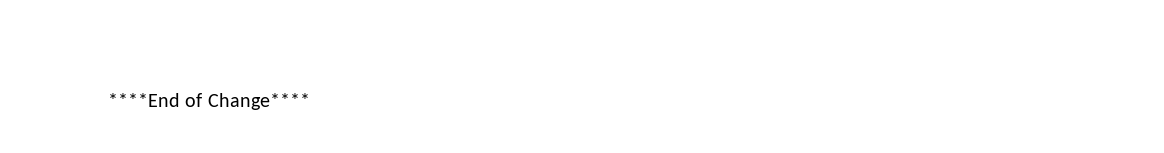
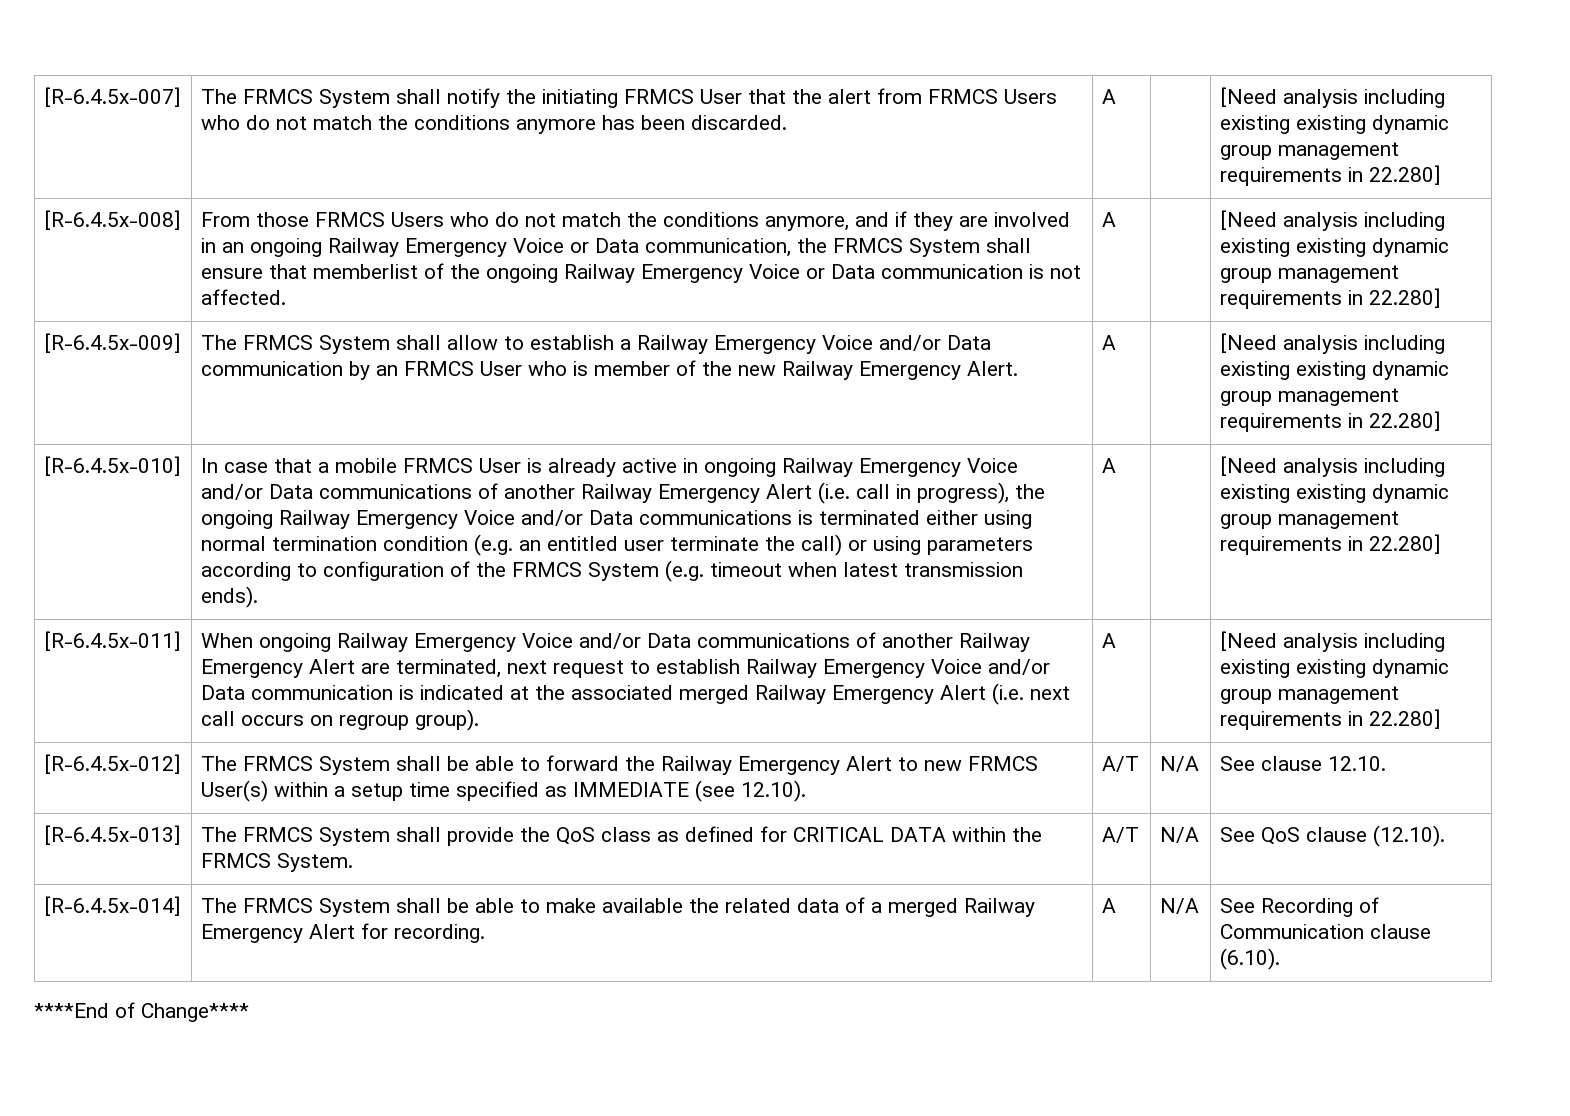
(108, 100) none -> [43,87,181,107] [200,88,1057,108] [200,115,787,134] [1101,89,1116,104] [1219,87,1445,108] [1219,115,1449,134] [1219,142,1399,160] [1219,165,1441,186] [43,210,181,230] [200,211,1070,231] [200,238,1031,257] [200,263,1081,283] [200,289,286,305] [1101,212,1116,227] [1219,210,1445,231] [1219,238,1449,257] [1219,265,1399,283] [1219,288,1441,309] [43,333,181,353] [200,335,991,354] [200,360,1018,380] [1101,335,1116,350] [1219,333,1445,354] [1219,361,1449,380] [1219,388,1399,406] [1219,411,1441,432] [43,456,181,476] [200,458,1018,477] [200,482,1045,504] [200,510,1032,529] [200,534,1033,556] [200,560,1023,582] [200,586,258,608] [1101,458,1116,473] [1219,456,1445,477] [1219,484,1449,503] [1219,511,1399,529] [1219,534,1441,555] [43,631,181,651] [200,632,1030,652] [200,659,1050,678] [200,683,1070,705] [200,709,479,731] [1101,633,1116,648] [1219,631,1445,652] [1219,659,1449,678] [1219,686,1399,704] [1219,709,1441,730] [43,754,181,774] [200,755,1038,775] [200,780,806,802] [1101,756,1139,772] [1159,756,1199,772] [1219,756,1386,771] [43,825,181,845] [200,826,1042,846] [200,853,353,872] [1101,827,1139,843] [1159,827,1199,843] [1219,825,1445,847] [43,896,181,916] [200,897,1035,917] [200,923,485,943] [1101,898,1116,913] [1159,898,1199,914] [1219,897,1379,917] [1219,924,1431,939] [1219,948,1280,970] [R-6.4.5x-007] | The FRMCS System shall notify the initiating FRMCS User that the alert from FRMCS Users who do not match the conditions anymore has been discarded. | A | | [Need analysis including existing existing dynamic group management requirements in 22.280] // [R-6.4.5x-008] | From those FRMCS Users who do not match the conditions anymore, and if they are involved in an ongoing Railway Emergency Voice or Data communication, the FRMCS System shall ensure that memberlist of the ongoing Railway Emergency Voice or Data communication is not affected. | A | | [Need analysis including existing existing dynamic group management requirements in 22.280] // [R-6.4.5x-009] | The FRMCS System shall allow to establish a Railway Emergency Voice and/or Data communication by an FRMCS User who is member of the new Railway Emergency Alert. | A | | [Need analysis including existing existing dynamic group management requirements in 22.280] // [R-6.4.5x-010] | In case that a mobile FRMCS User is already active in ongoing Railway Emergency Voice and/or Data communications of another Railway Emergency Alert (i.e. call in progress), the ongoing Railway Emergency Voice and/or Data communications is terminated either using normal termination condition (e.g. an entitled user terminate the call) or using parameters according to configuration of the FRMCS System (e.g. timeout when latest transmission ends). | A | | [Need analysis including existing existing dynamic group management requirements in 22.280] // [R-6.4.5x-011] | When ongoing Railway Emergency Voice and/or Data communications of another Railway Emergency Alert are terminated, next request to establish Railway Emergency Voice and/or Data communication is indicated at the associated merged Railway Emergency Alert (i.e. next call occurs on regroup group). | A | | [Need analysis including existing existing dynamic group management requirements in 22.280] // [R-6.4.5x-012] | The FRMCS System shall be able to forward the Railway Emergency Alert to new FRMCS User(s) within a setup time specified as IMMEDIATE (see 12.10). | A/T | N/A | See clause 12.10. // [R-6.4.5x-013] | The FRMCS System shall provide the QoS class as defined for CRITICAL DATA within the FRMCS System. | A/T | N/A | See QoS clause (12.10). // [R-6.4.5x-014] | The FRMCS System shall be able to make available the related data of a merged Railway Emergency Alert for recording. | A | N/A | See Recording of Communication clause (6.10). //

